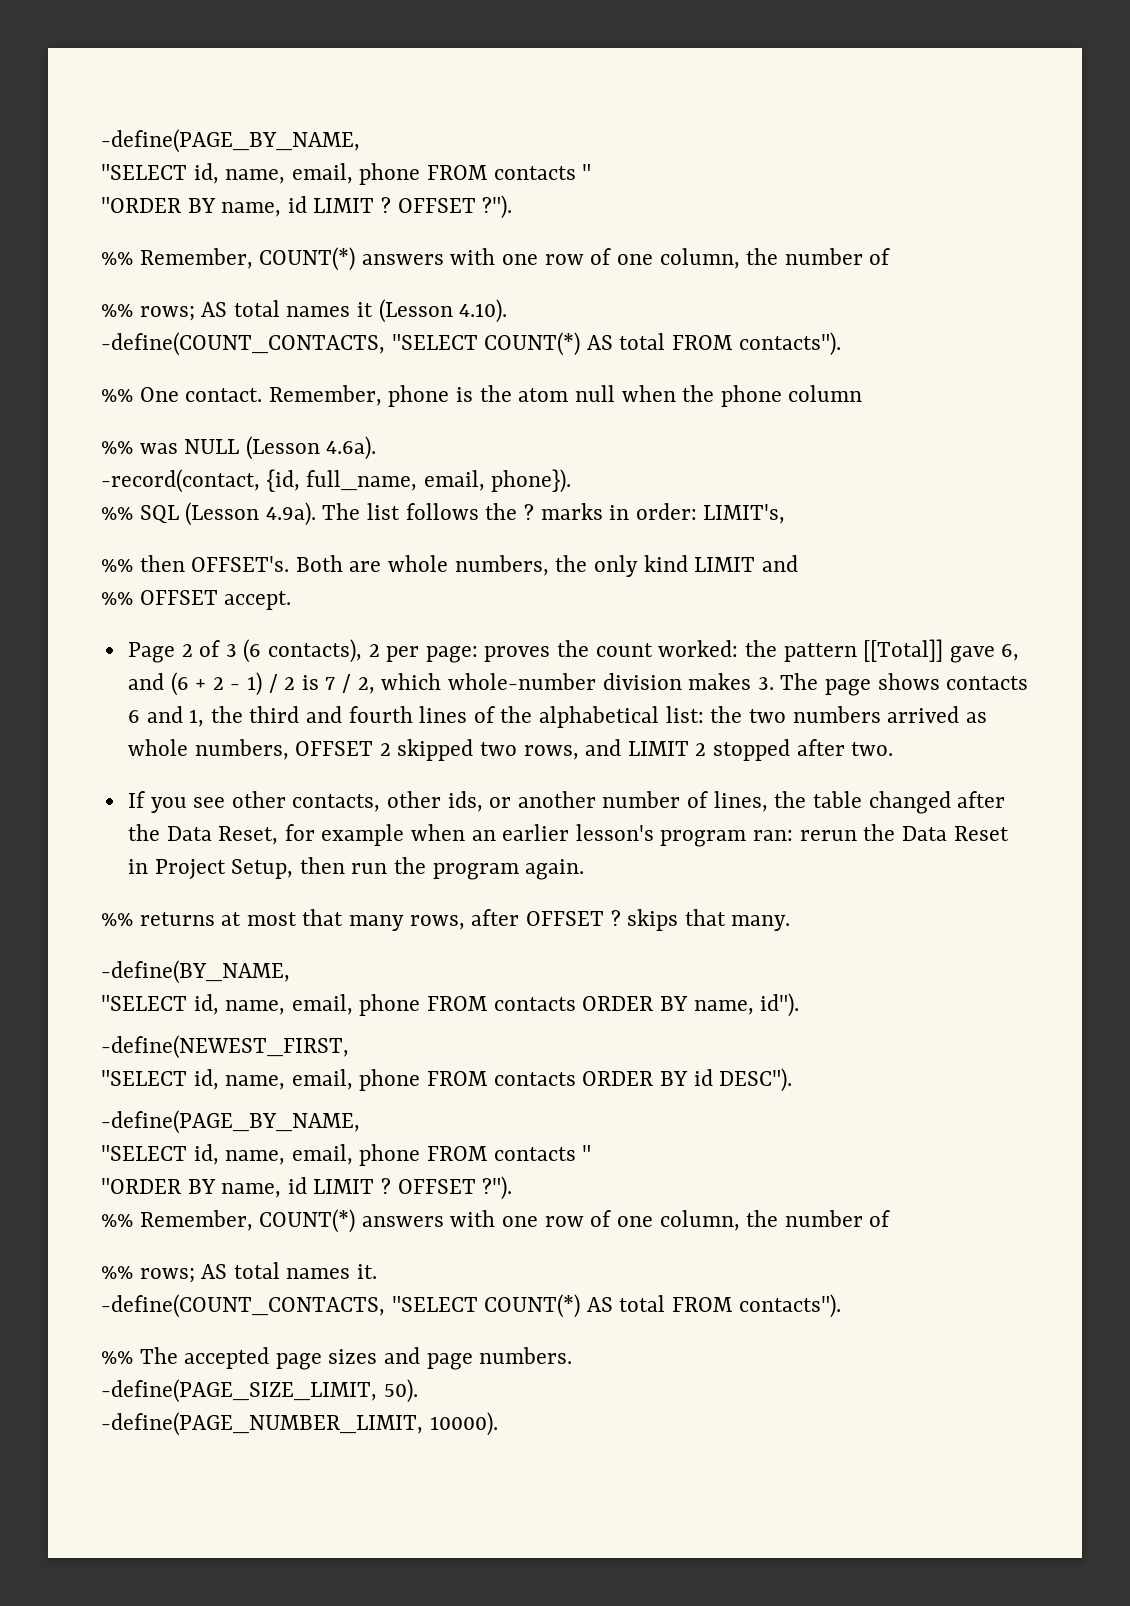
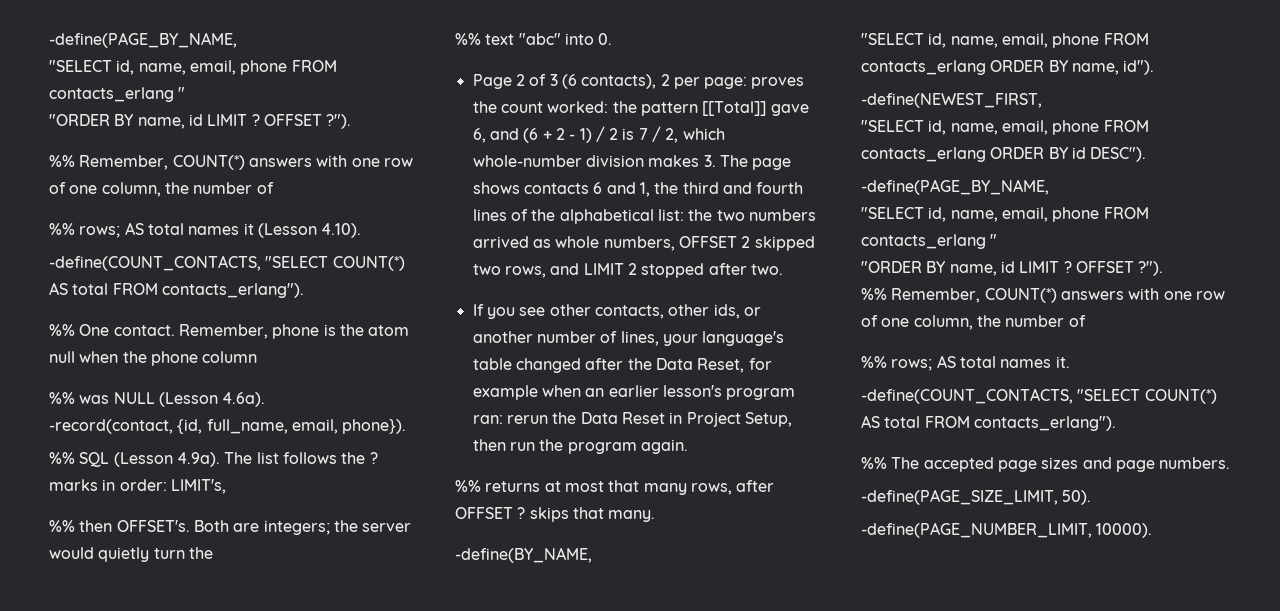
[101,129,360,153] [101,163,576,185] -define(PAGE_BY_NAME, // "SELECT id, name, email, phone FROM contacts -> [49,32,237,48] [49,60,337,75] [49,87,174,102] -define(PAGE_BY_NAME, // "SELECT id, name, email, phone FROM contacts_erlang
[738,332,841,356] contacts"). -> [161,283,304,298] contacts_erlang").
[388,555,798,577] [101,590,292,610] whole numbers, the only kind LIMIT and // %% OFFSET accept. -> [263,520,412,535] [49,547,213,562] [455,33,613,45] integers; the server would quietly turn the // %% text "abc" into 0.
[774,791,807,808] the -> [662,331,785,346] your language's
[493,997,576,1011] contacts -> [861,60,986,75] contacts_erlang
[493,1072,576,1086] contacts -> [861,147,986,162] contacts_erlang
[493,1147,576,1161] contacts -> [861,234,986,249] contacts_erlang
[738,1294,841,1318] contacts"). -> [973,416,1116,431] contacts_erlang").

